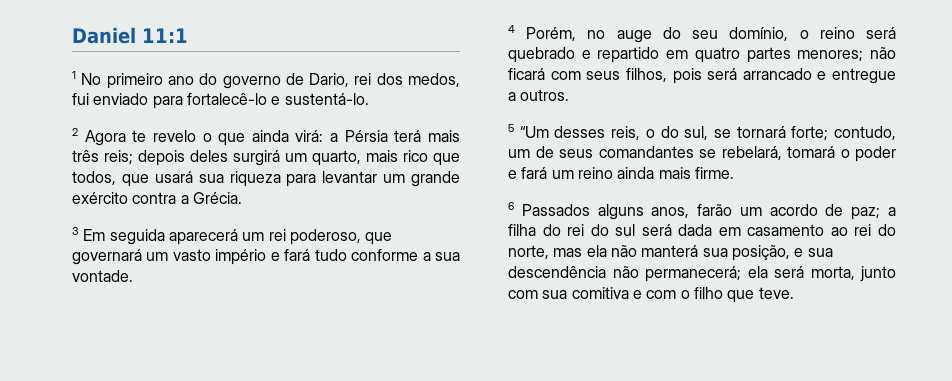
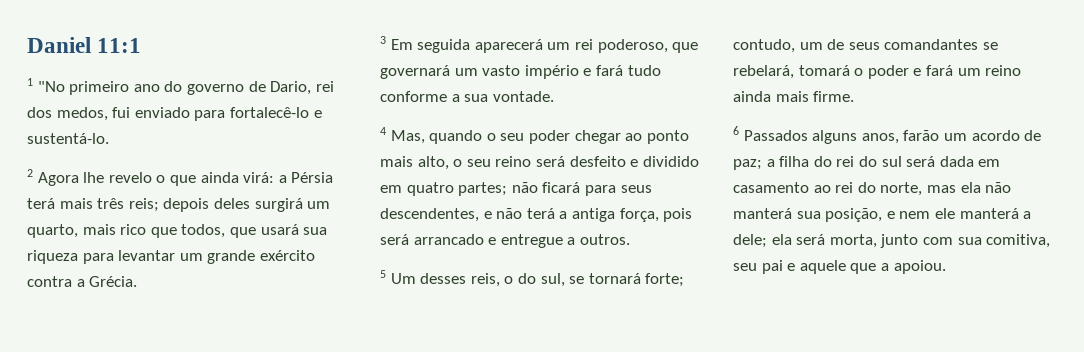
[81,73,102,85] No -> [37,81,65,92] "No
[132,130,147,142] te -> [83,172,105,183] lhe
[526,27,896,43] [508,47,896,63] [508,68,667,82] Porém, no auge do seu domínio, o reino será quebrado e repartido em quatro partes menores; não ficará com seus filhos, -> [390,130,689,144] [380,156,699,170] [380,182,652,196] [380,208,659,222] Mas, quando o seu poder chegar ao ponto mais alto, o seu reino será desfeito e dividido em quatro partes; não ficará para seus descendentes, e não terá a antiga força,
[519,126,549,138] “Um -> [390,273,416,284] Um
[807,248,833,257] [508,266,741,282] sua descendência não permanecerá; -> [899,208,1032,219] [733,234,767,248] nem ele manterá a dele;
[571,287,794,303] comitiva e com o filho que teve. -> [986,234,1051,248] [733,260,946,274] comitiva, seu pai e aquele que a apoiou.

